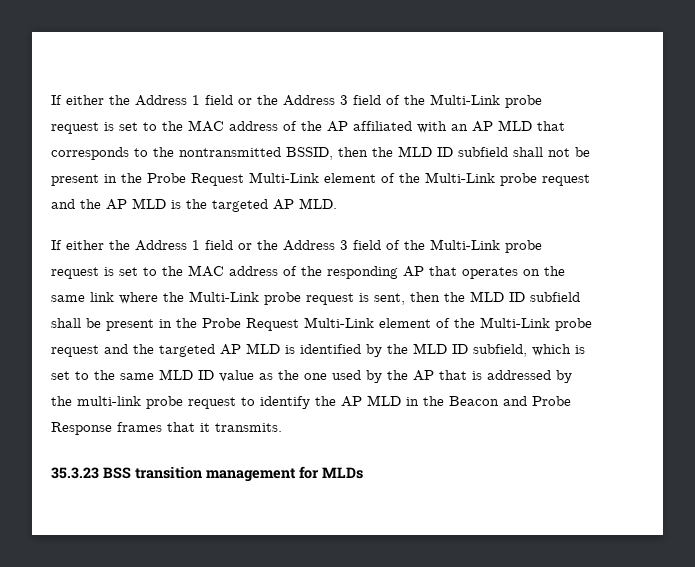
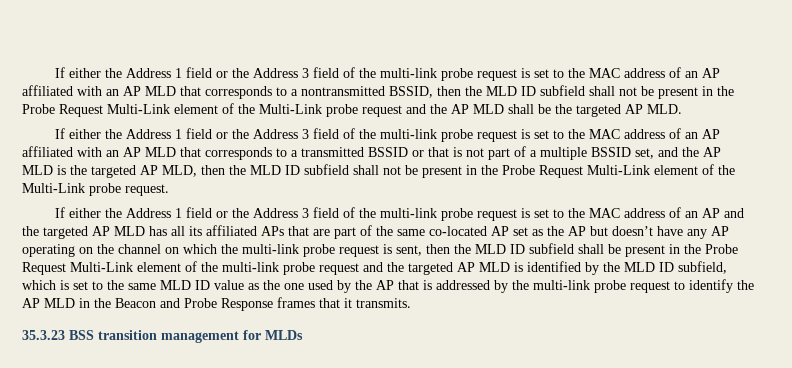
[430,94,542,108] [51,120,565,134] [51,147,174,160] Multi-Link probe request is set to the MAC address of the AP affiliated with an AP MLD that corresponds to the -> [380,67,721,81] [22,85,298,99] multi-link probe request is set to the MAC address of an AP affiliated with an AP MLD that corresponds to a
[171,200,181,209] is -> [508,104,551,114] shall be
[430,239,542,253] [51,265,565,279] [51,291,259,304] Multi-Link probe request is set to the MAC address of the responding AP that operates on the same link where the Multi-Link -> [380,128,721,142] [22,146,721,160] [22,164,735,178] [22,183,169,196] [55,207,745,221] [22,225,729,239] [22,244,299,257] multi-link probe request is set to the MAC address of an AP affiliated with an AP MLD that corresponds to a transmitted BSSID or that is not part of a multiple BSSID set, and the AP MLD is the targeted AP MLD, then the MLD ID subfield shall not be present in the Probe Request Multi-Link element of the Multi-Link probe request. // If either the Address 1 field or the Address 3 field of the multi-link probe request is set to the MAC address of an AP and the targeted AP MLD has all its affiliated APs that are part of the same co-located AP set as the AP but doesn’t have any AP operating on the channel on which the multi-link
[480,317,550,328] Multi-Link -> [222,262,279,272] multi-link

